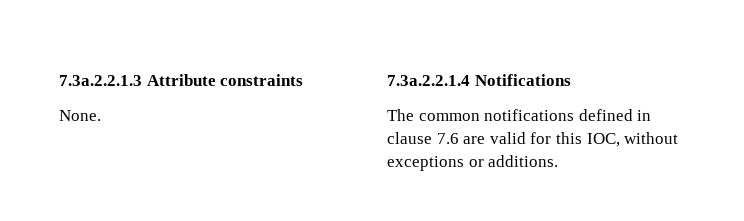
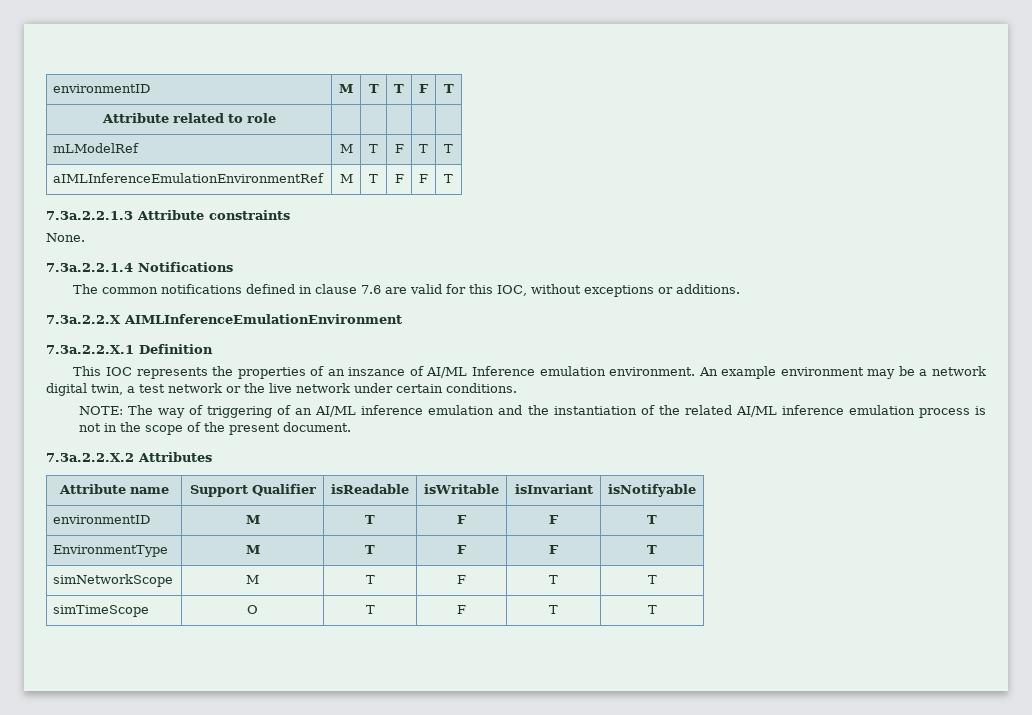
(59, 80) none -> [53,84,151,93] [339,84,353,93] [368,84,379,93] [394,84,404,93] [419,84,429,93] [443,84,454,93] [101,113,276,123] [53,143,140,153] [339,144,353,153] [369,144,378,153] [394,144,404,153] [419,144,428,153] [444,144,453,153] [53,173,325,183] [339,174,353,183] [369,174,378,183] [394,174,404,183] [419,174,428,183] [444,174,453,183] environmentID | M | T | T | F | T // Attribute related to role | | | | | // mLModelRef | M | T | F | T | T // aIMLInferenceEmulationEnvironmentRef | M | T | F | F | T //
(559, 161) none -> [46,314,402,324] [46,344,213,354] [73,366,987,379] [46,383,517,396] [78,405,986,418] [78,422,351,435] [46,452,212,462] [58,484,169,494] [189,484,316,497] [331,484,409,494] [424,484,499,494] [514,484,593,494] [608,484,696,497] [53,515,151,524] [245,515,260,524] [365,515,375,524] [457,515,467,524] [549,515,559,524] [647,515,657,524] [53,545,169,557] [245,545,260,554] [365,545,375,554] [457,545,467,554] [549,545,559,554] [647,545,657,554] [53,574,174,587] [246,575,259,584] [365,575,375,584] [457,575,466,584] [549,575,558,584] [647,575,657,584] [53,605,150,617] [247,605,258,614] [365,605,375,614] [457,605,466,614] [549,605,558,614] [647,605,657,614] // 7.3a.2.2.X AIMLInferenceEmulationEnvironment // 7.3a.2.2.X.1 Definition // This IOC represents the properties of an inszance of AI/ML Inference emulation environment. An example environment may be a network digital twin, a test network or the live network under certain conditions. // NOTE: The way of triggering of an AI/ML inference emulation and the instantiation of the related AI/ML inference emulation process is not in the scope of the present document. // 7.3a.2.2.X.2 Attributes // Attribute name | Support Qualifier | isReadable | isWritable | isInvariant | isNotifyable // environmentID | M | T | F | F | T // EnvironmentType | M | T | F | F | T // simNetworkScope | M | T | F | T | T // simTimeScope | O | T | F | T | T

